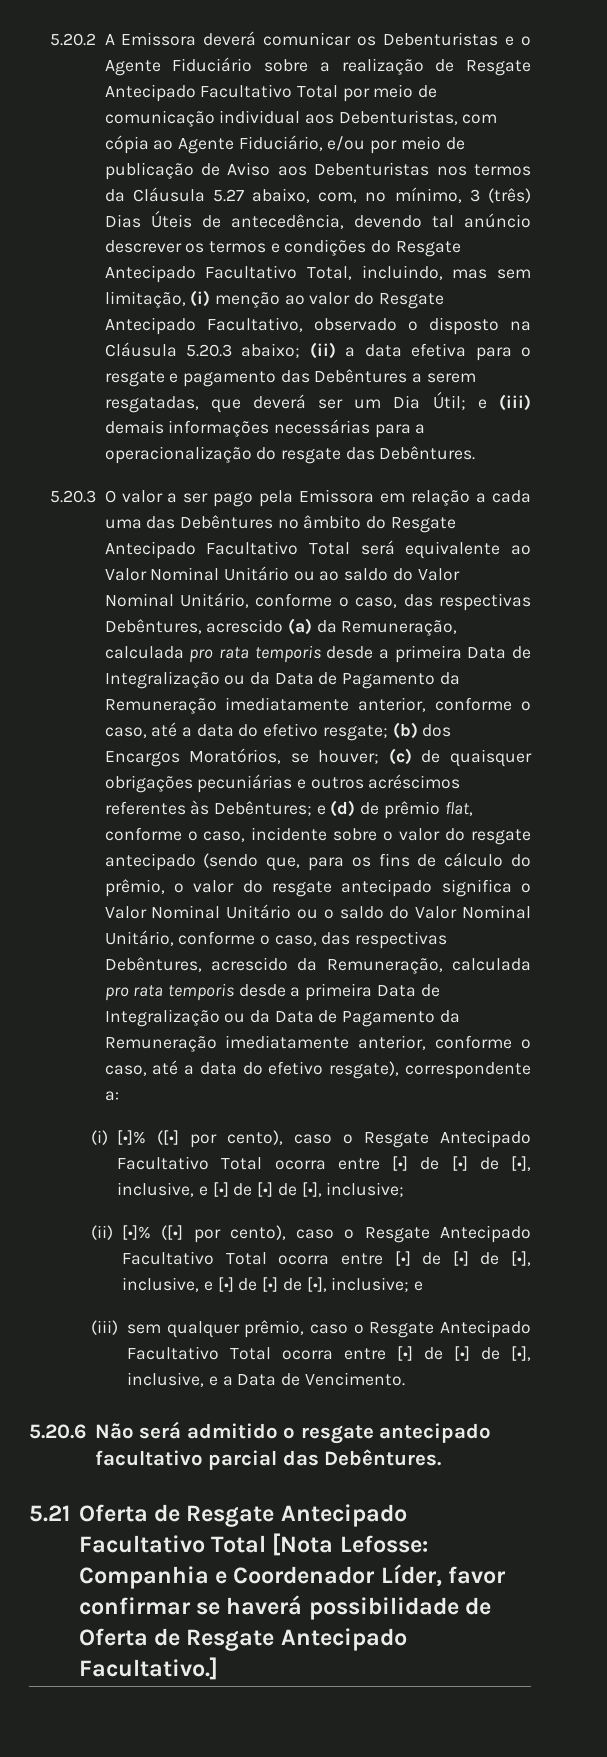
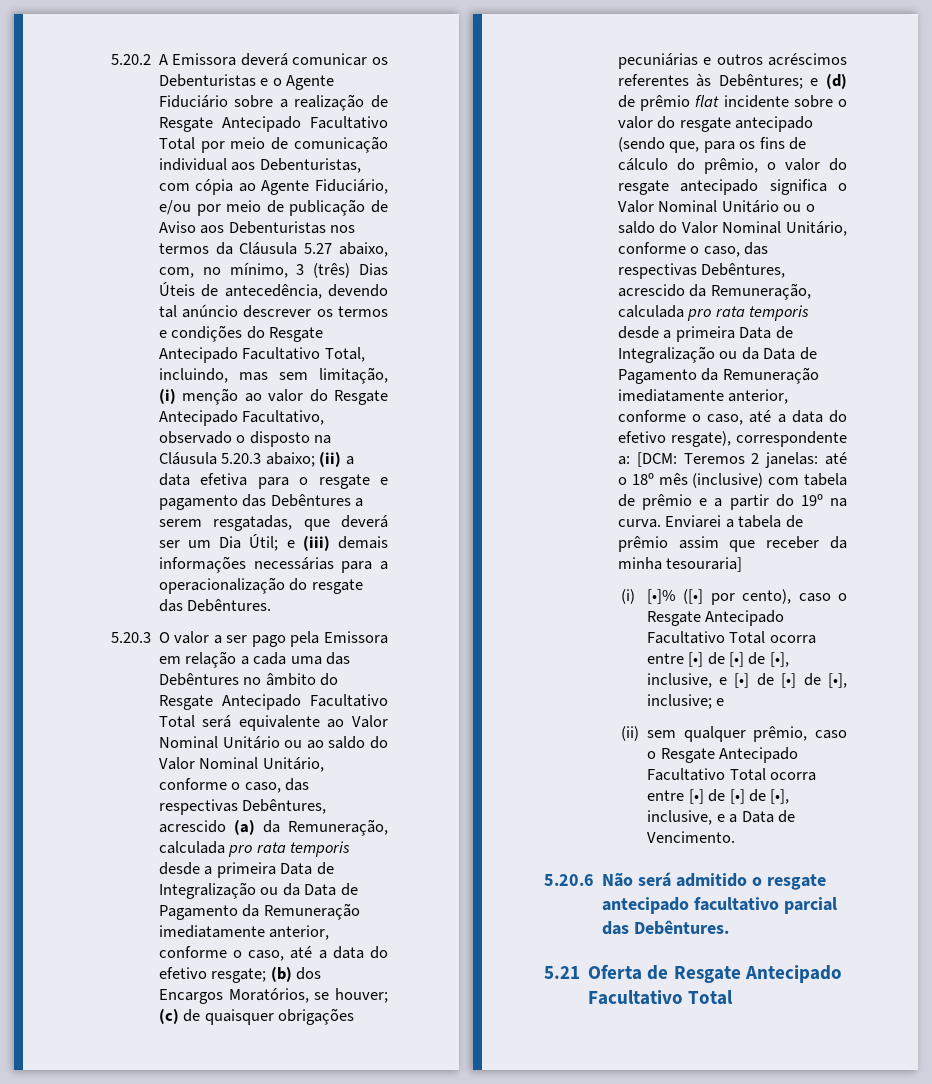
[444,801,473,816] [104,827,246,842] flat, conforme o caso, -> [695,95,720,107] flat
[91,1130,531,1148] [117,1156,531,1171] [117,1182,405,1197] [91,1225,114,1240] // (i) [•]% ([•] por cento), caso o Resgate Antecipado Facultativo Total ocorra entre [•] de [•] de [•], inclusive, e [•] de [•] de [•], inclusive; // (ii) -> [636,452,847,468] [617,473,847,488] [617,494,847,510] [617,515,803,528] [617,536,847,552] [617,557,743,572] [620,589,635,604] [DCM: Teremos 2 janelas: até o 18º mês (inclusive) com tabela de prêmio e a partir do 19º na curva. Enviarei a tabela de prêmio assim que receber da minha tesouraria] // (i)
[91,1320,119,1335] (iii) -> [620,726,639,741] (ii)
[272,1533,428,1556] [78,1564,507,1589] [78,1595,492,1620] [78,1628,407,1651] [78,1657,218,1680] [Nota Lefosse: Companhia e Coordenador Líder, favor confirmar se haverá possibilidade de Oferta de Resgate Antecipado Facultativo.] -> (734, 997) none

